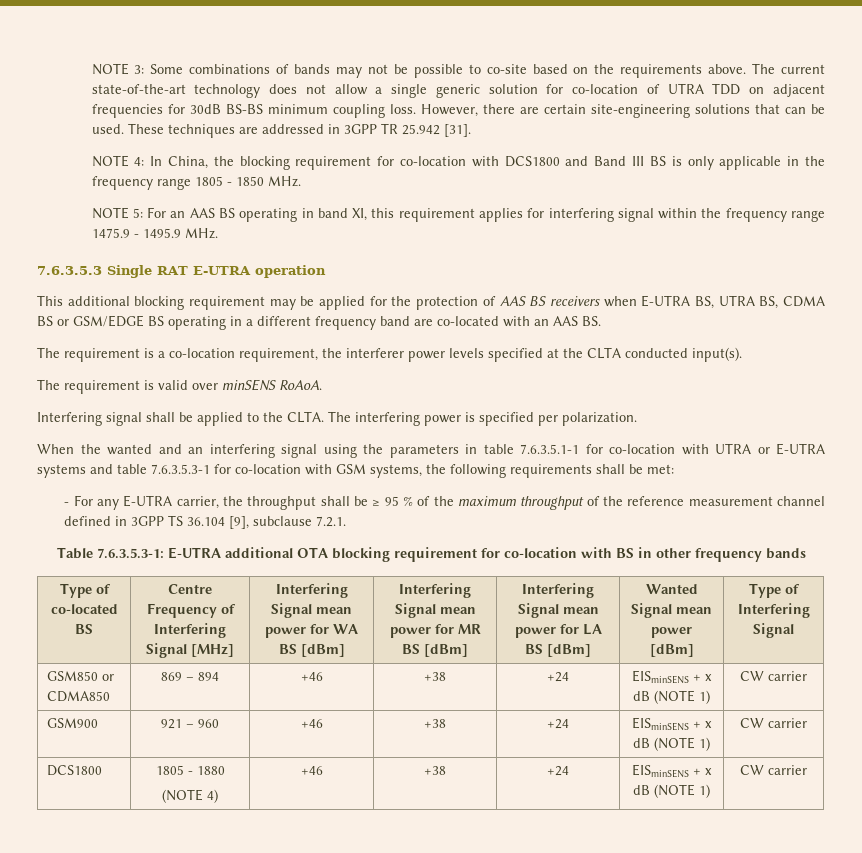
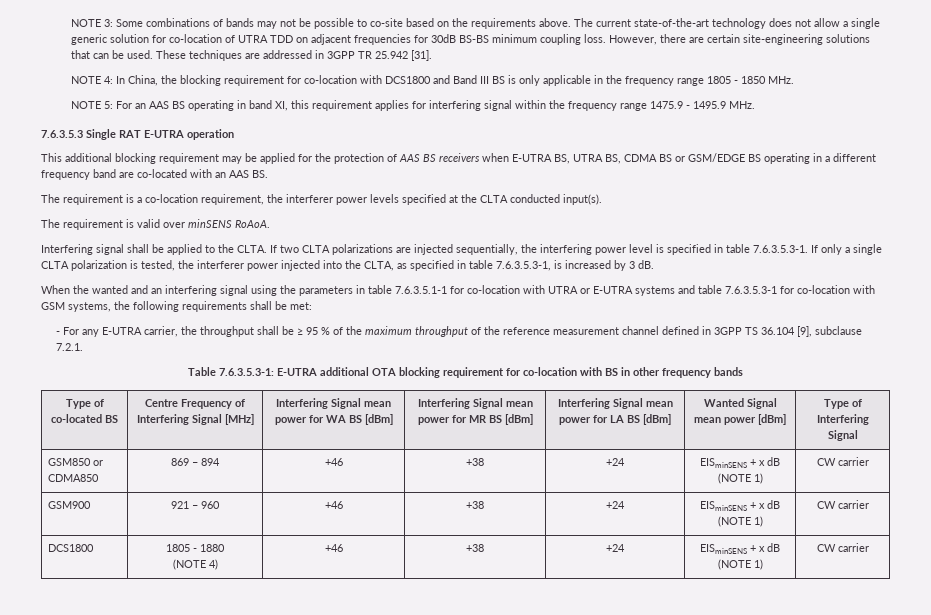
[328,411,351,422] The -> [270,244,537,255] If two CLTA polarizations are injected sequentially, the
(461, 420) none -> [629,244,653,253] level
[538,412,637,426] per polarization. -> [714,244,882,255] [41,260,654,271] in table 7.6.3.5.3-1. If only a single CLTA polarization is tested, the interferer power injected into the CLTA, as specified in table 7.6.3.5.3-1, is increased by 3 dB.

